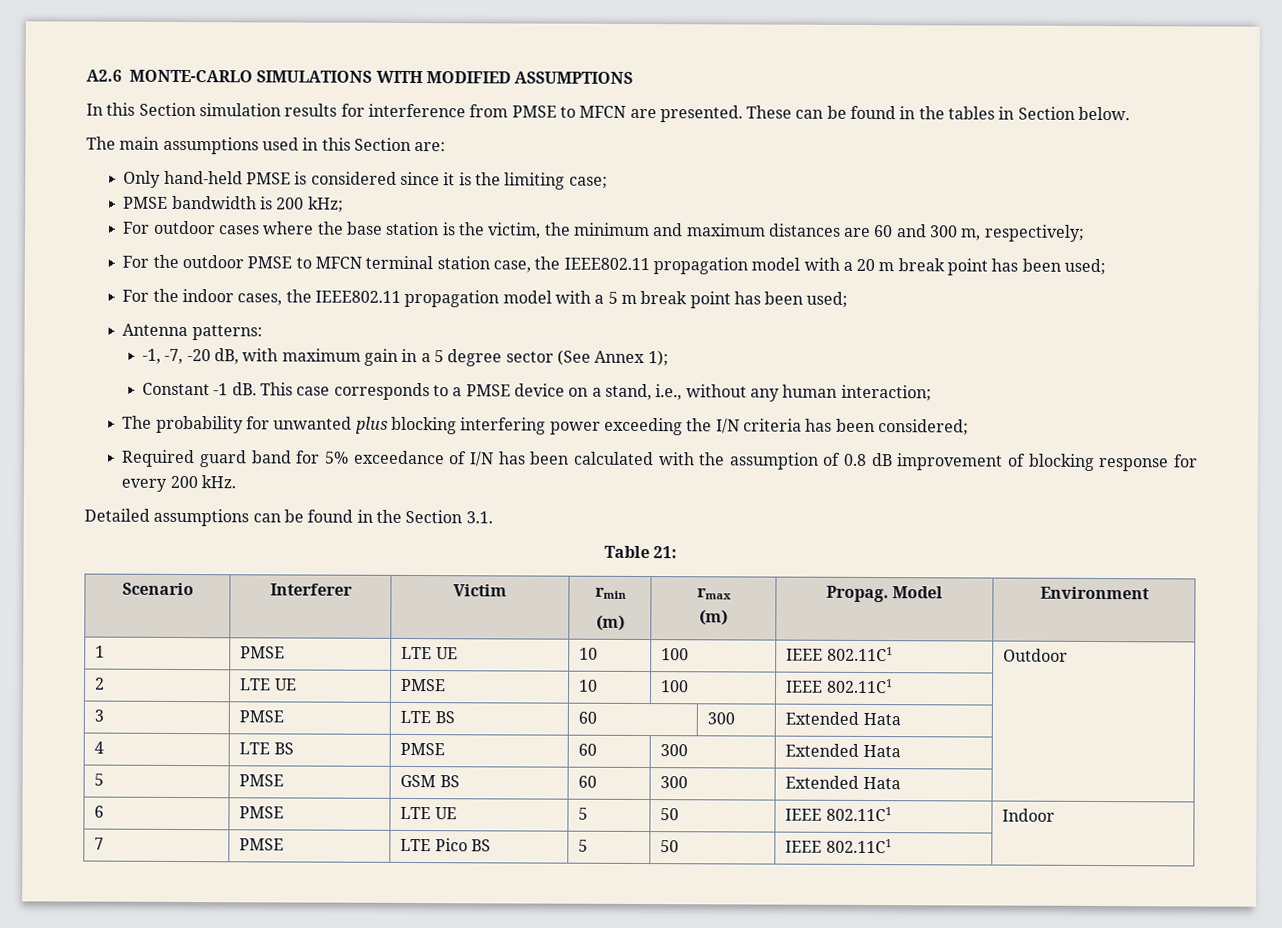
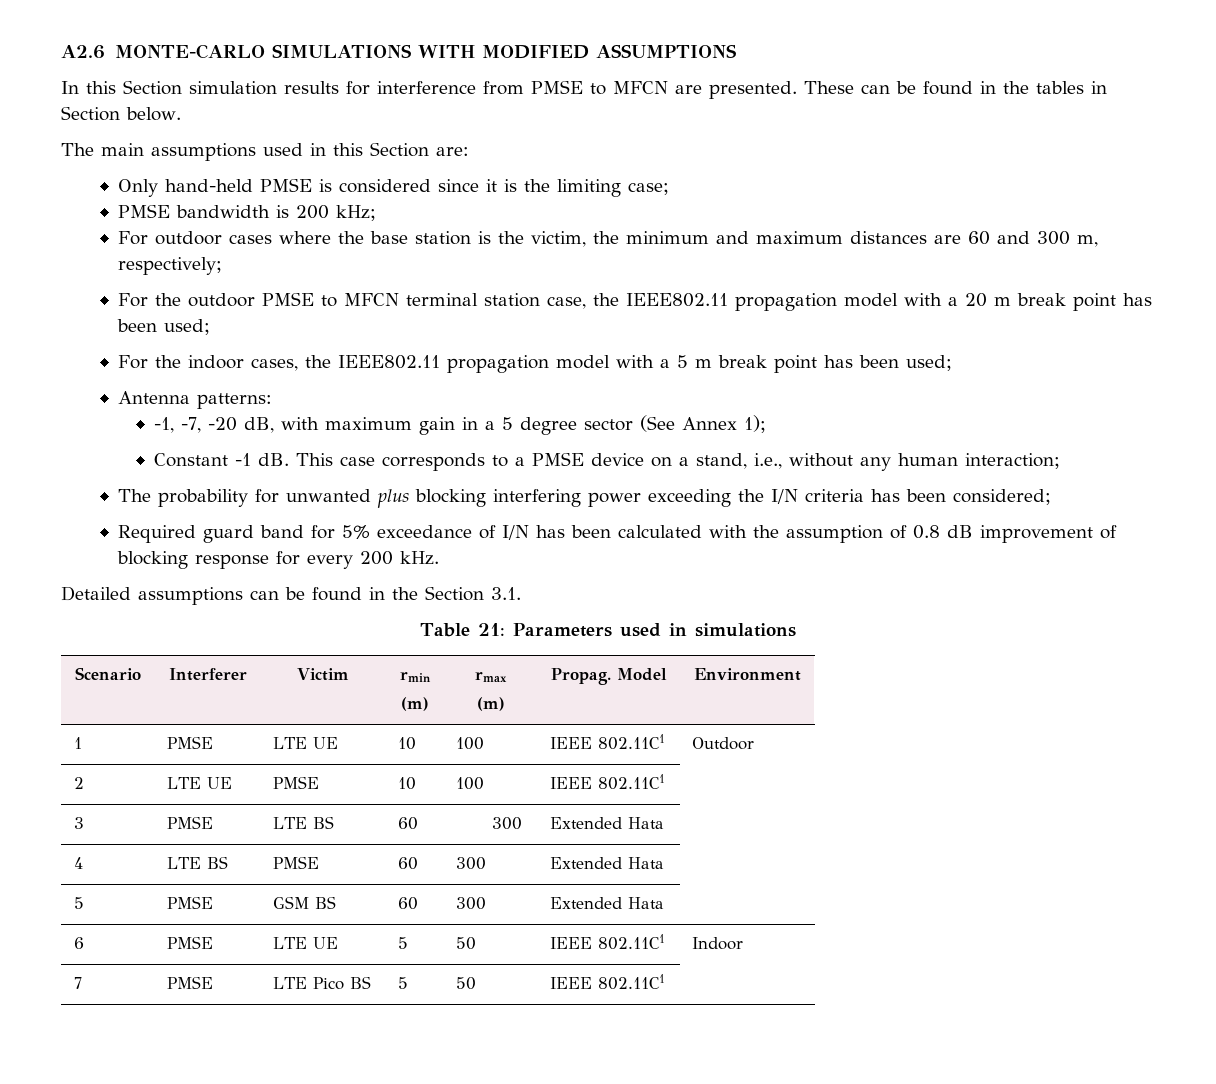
(678, 552) none -> [512,623,796,637] Parameters used in simulations

